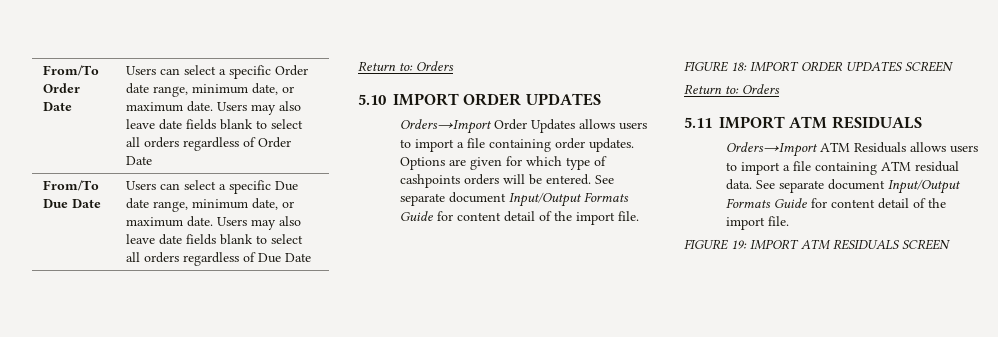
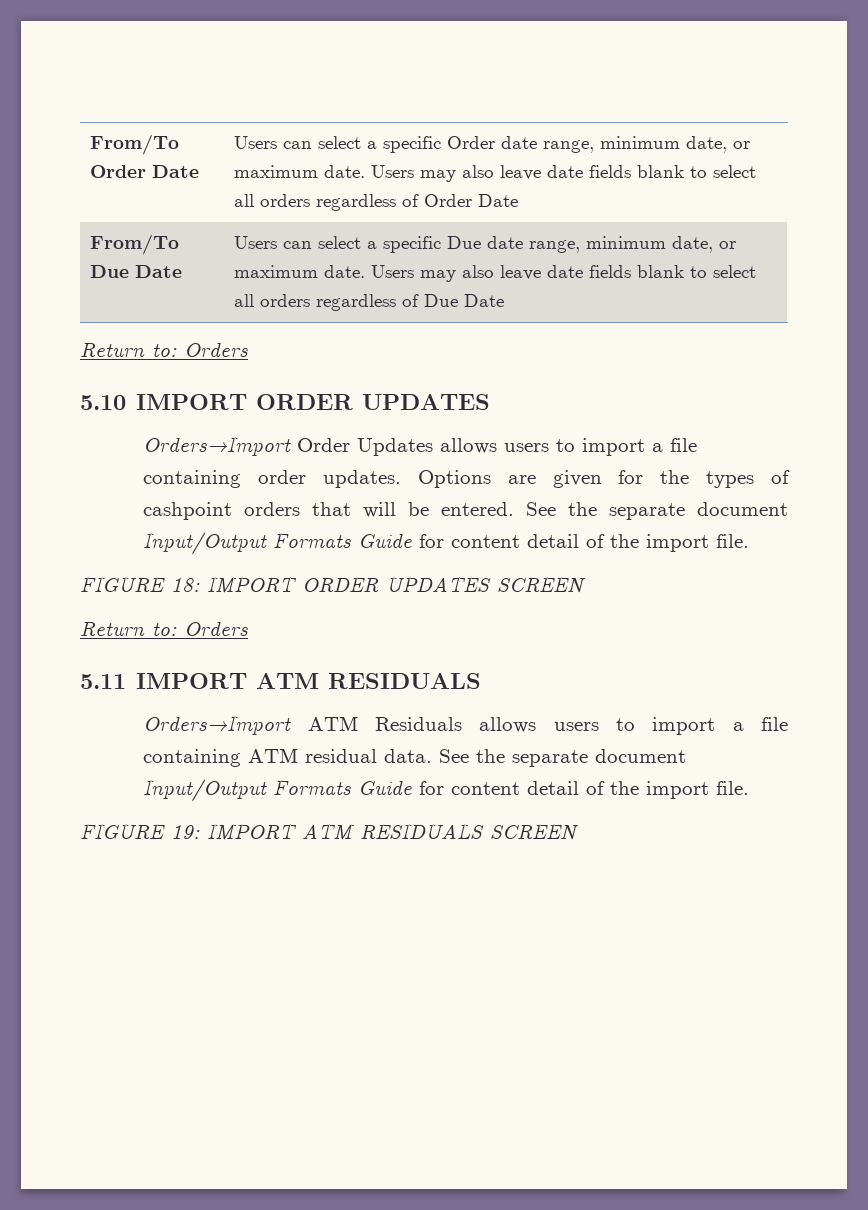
[526,156,608,170] [400,174,500,188] which type of cashpoints orders -> [660,470,790,488] [143,502,352,520] the types of cashpoint orders that
(615, 179) none -> [568,502,598,516] the
(776, 184) none -> [476,749,506,763] the

